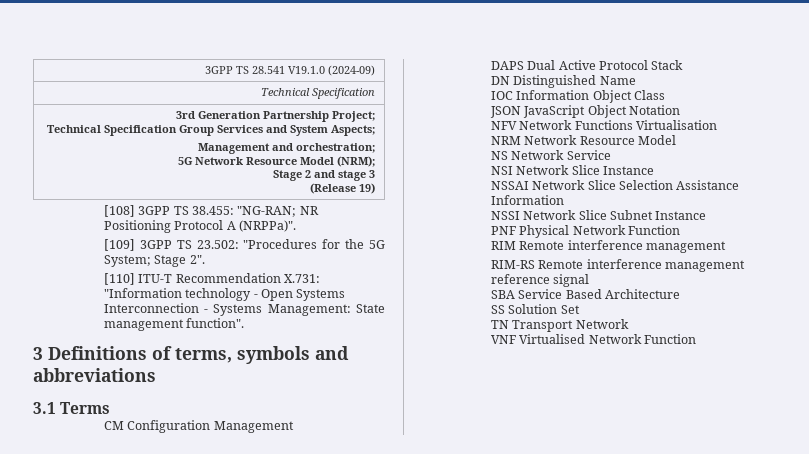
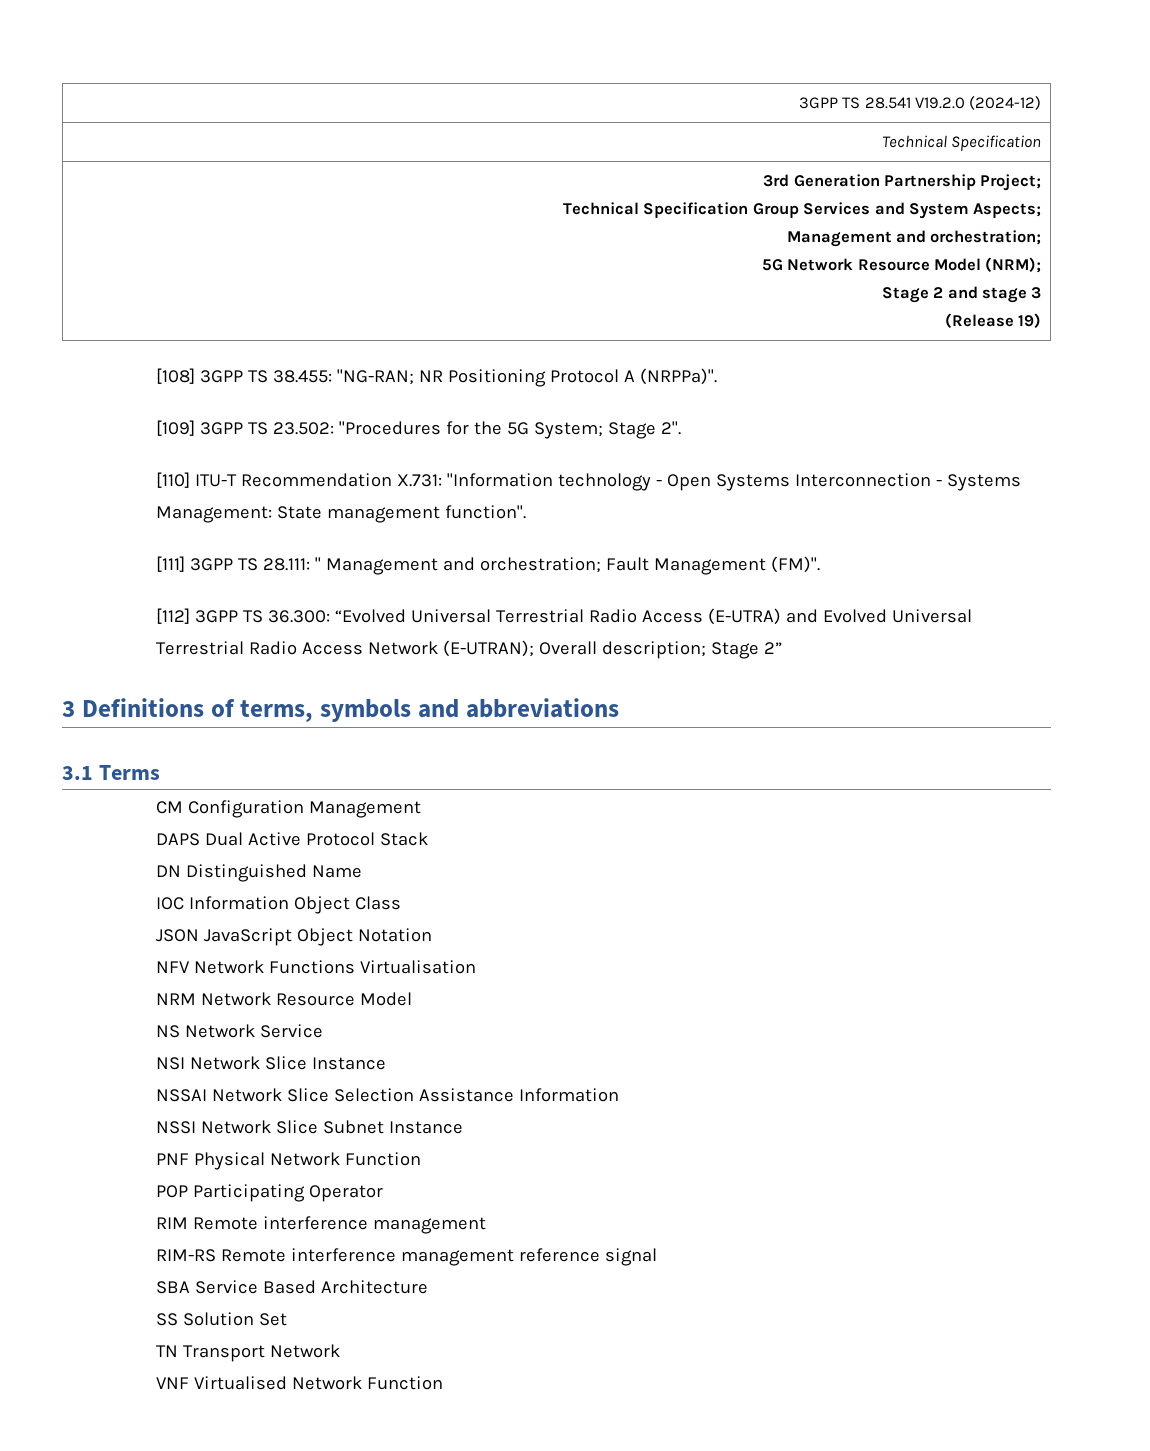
[288,65,376,76] V19.1.0 (2024-09) -> [915,96,1042,110] V19.2.0 (2024-12)
(245, 323) none -> [156,556,821,575] [156,608,972,625] [156,640,783,659] // [111] 3GPP TS 28.111: " Management and orchestration; Fault Management (FM)". // [112] 3GPP TS 36.300: “Evolved Universal Terrestrial Radio Access (E-UTRA) and Evolved Universal Terrestrial Radio Access Network (E-UTRAN); Overall description; Stage 2”
(681, 230) none -> [156,1184,384,1202] // POP Participating Operator

